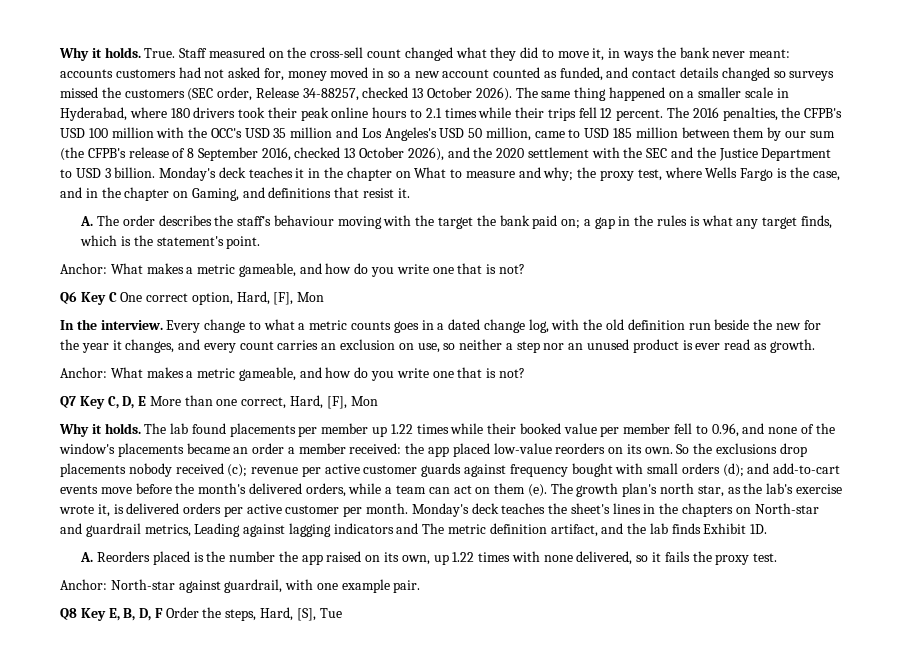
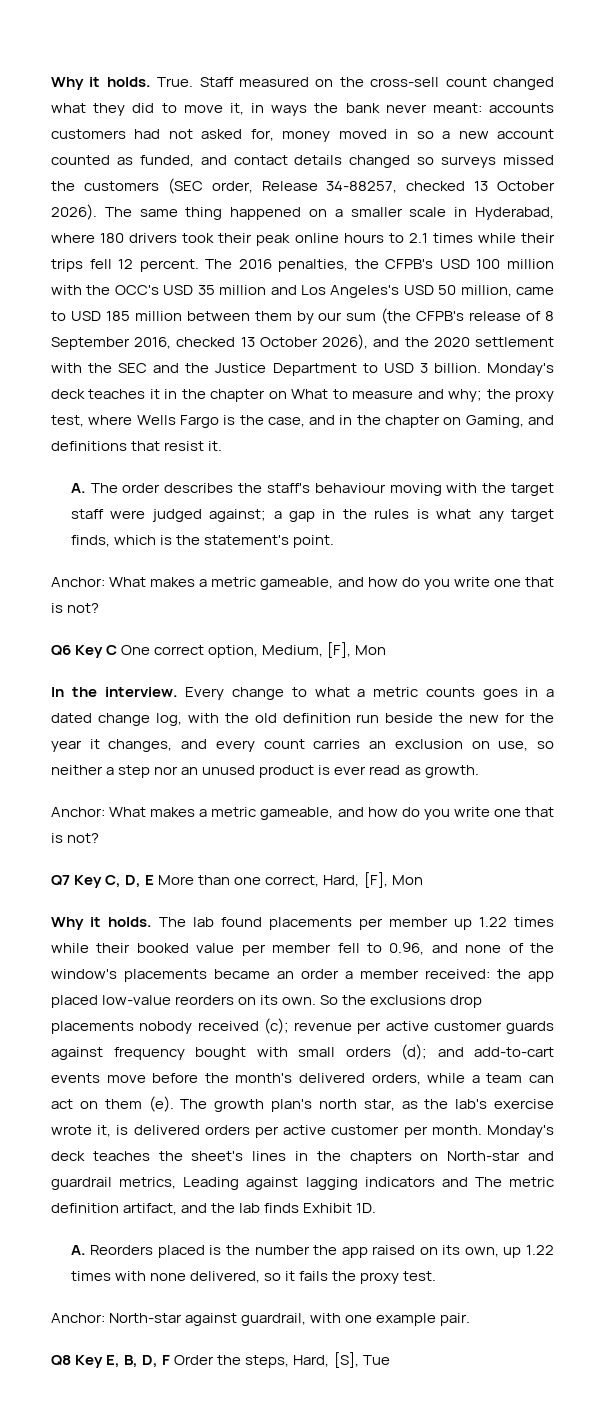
[476,215,581,229] the bank paid on; -> [70,509,267,522] staff were judged against;
[236,291,270,305] Hard, -> [262,645,324,657] Medium,

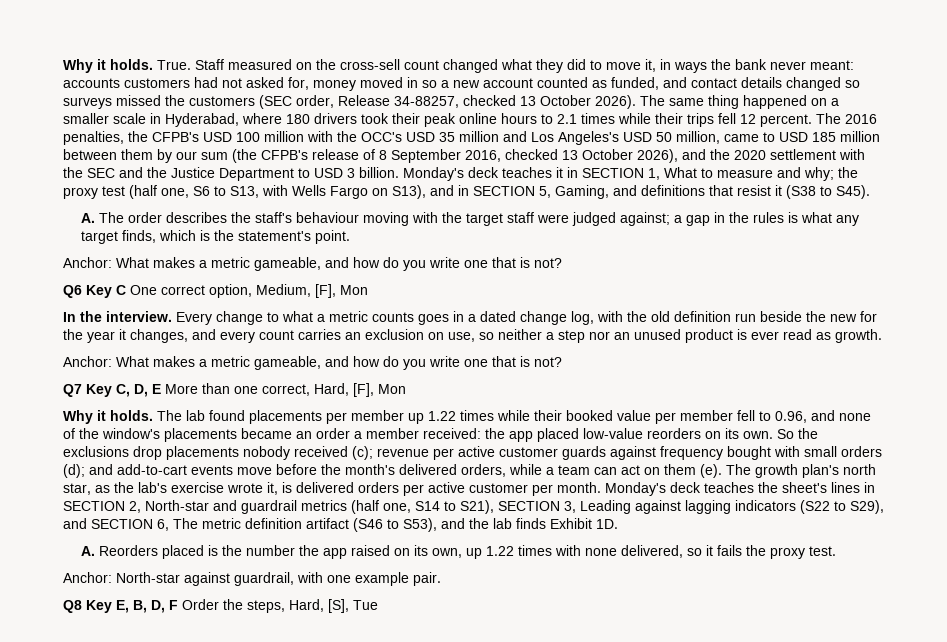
[181,389,287,402] the chapter on -> [582,168,660,180] SECTION 1,
[51,415,462,428] test, where Wells Fargo is the case, and in the chapter on -> [102,185,551,199] test (half one, S6 to S13, with Wells Fargo on S13), and in SECTION 5,
[208,441,223,451] it. -> [775,185,870,199] it (S38 to S45).
[316,1151,554,1164] [51,1177,554,1190] [51,1203,178,1215] the chapters on North-star and guardrail metrics, Leading against lagging indicators and The metric definition artifact, -> [63,500,884,514] [63,518,437,532] SECTION 2, North-star and guardrail metrics (half one, S14 to S21), SECTION 3, Leading against lagging indicators (S22 to S29), and SECTION 6, The metric definition artifact (S46 to S53),

